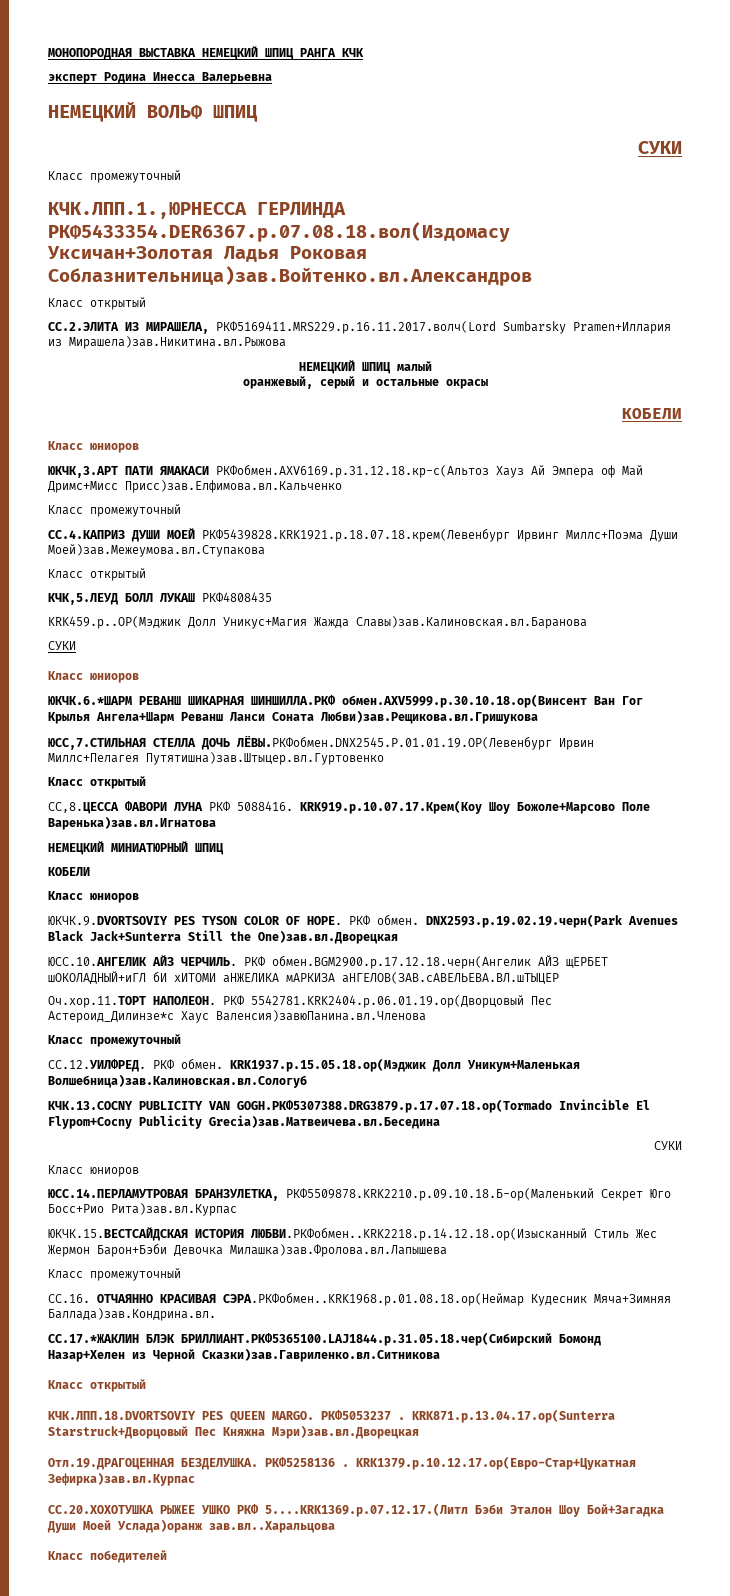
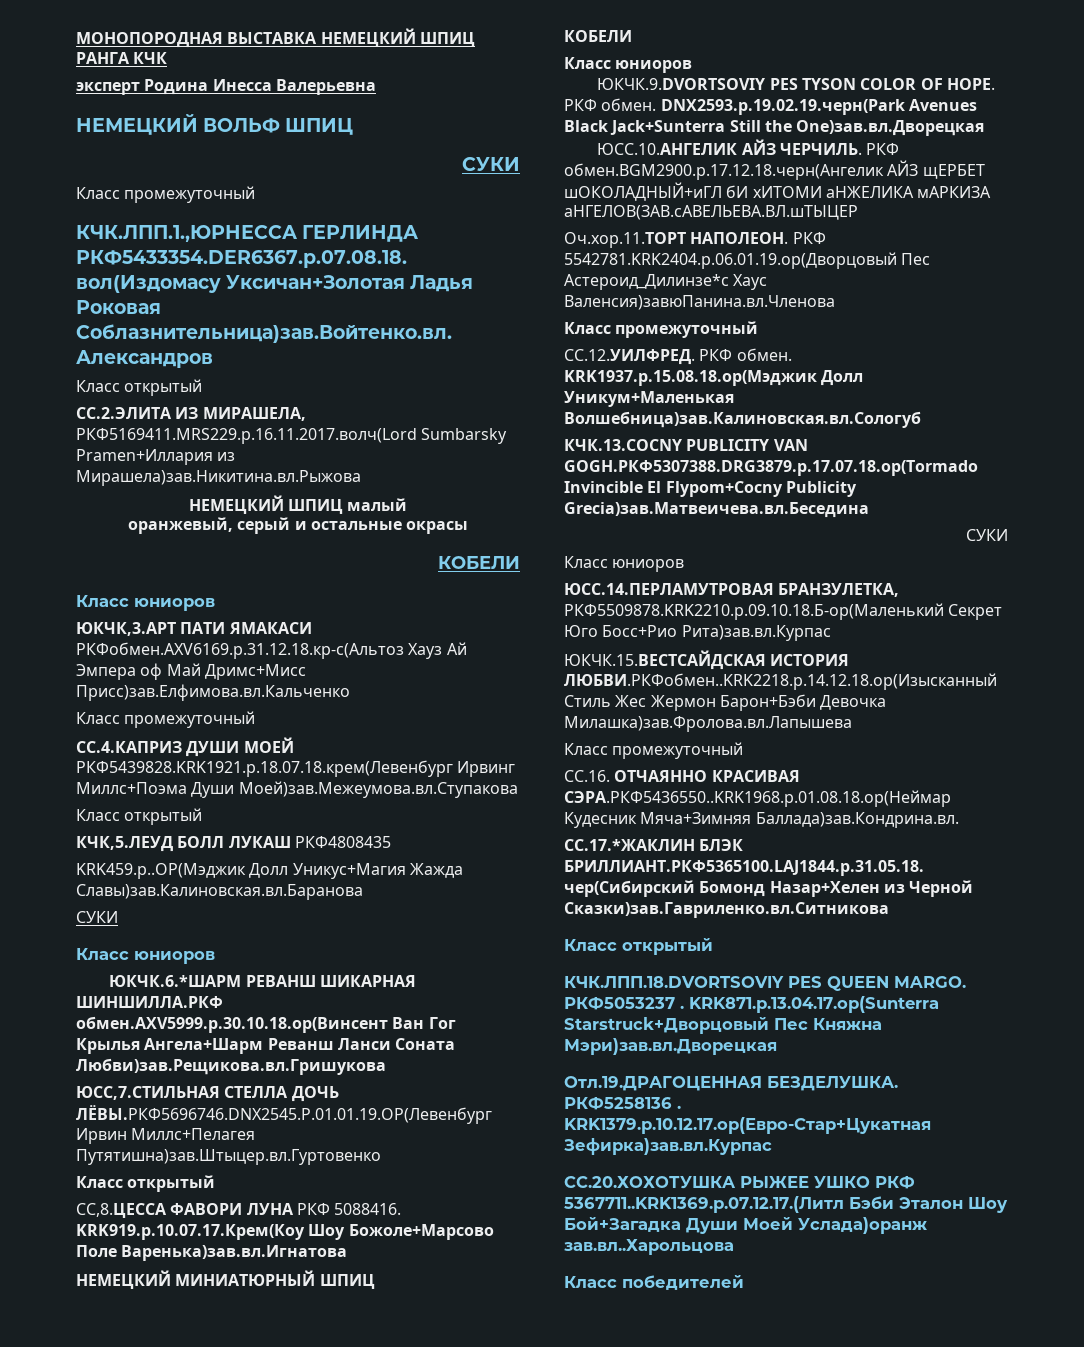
[236,735,552,750] ЛЁВЫ.РКФобмен.DNX2545.Р.01.01.19.ОР(Левенбург -> [76,1105,492,1124] ЛЁВЫ.РКФ5696746.DNX2545.Р.01.01.19.ОР(Левенбург
[230,1058,426,1072] KRK1937.р.15.05.18.ор(Мэджик -> [564,370,817,386] KRK1937.р.15.08.18.ор(Мэджик
[223,1292,524,1306] СЭРА.РКФобмен..KRK1968.р.01.08.18.ор(Неймар -> [564,790,951,807] СЭРА.РКФ5436550..KRK1968.р.01.08.18.ор(Неймар
[265,1503,468,1517] 5....KRK1369.р.07.12.17.(Литл -> [564,1196,844,1213] 5367711..KRK1369.р.07.12.17.(Литл
[209,1521,335,1533] зав.вл..Харальцова -> [564,1239,734,1255] зав.вл..Харольцова

